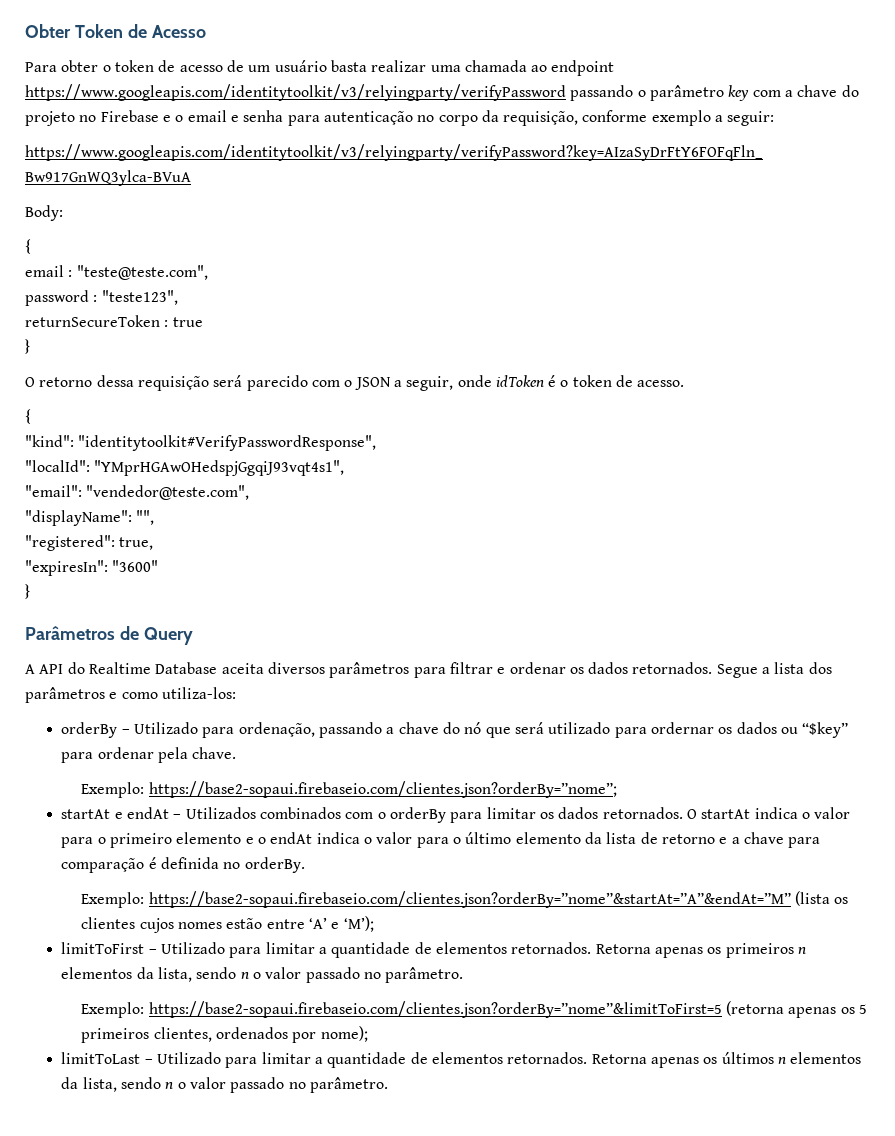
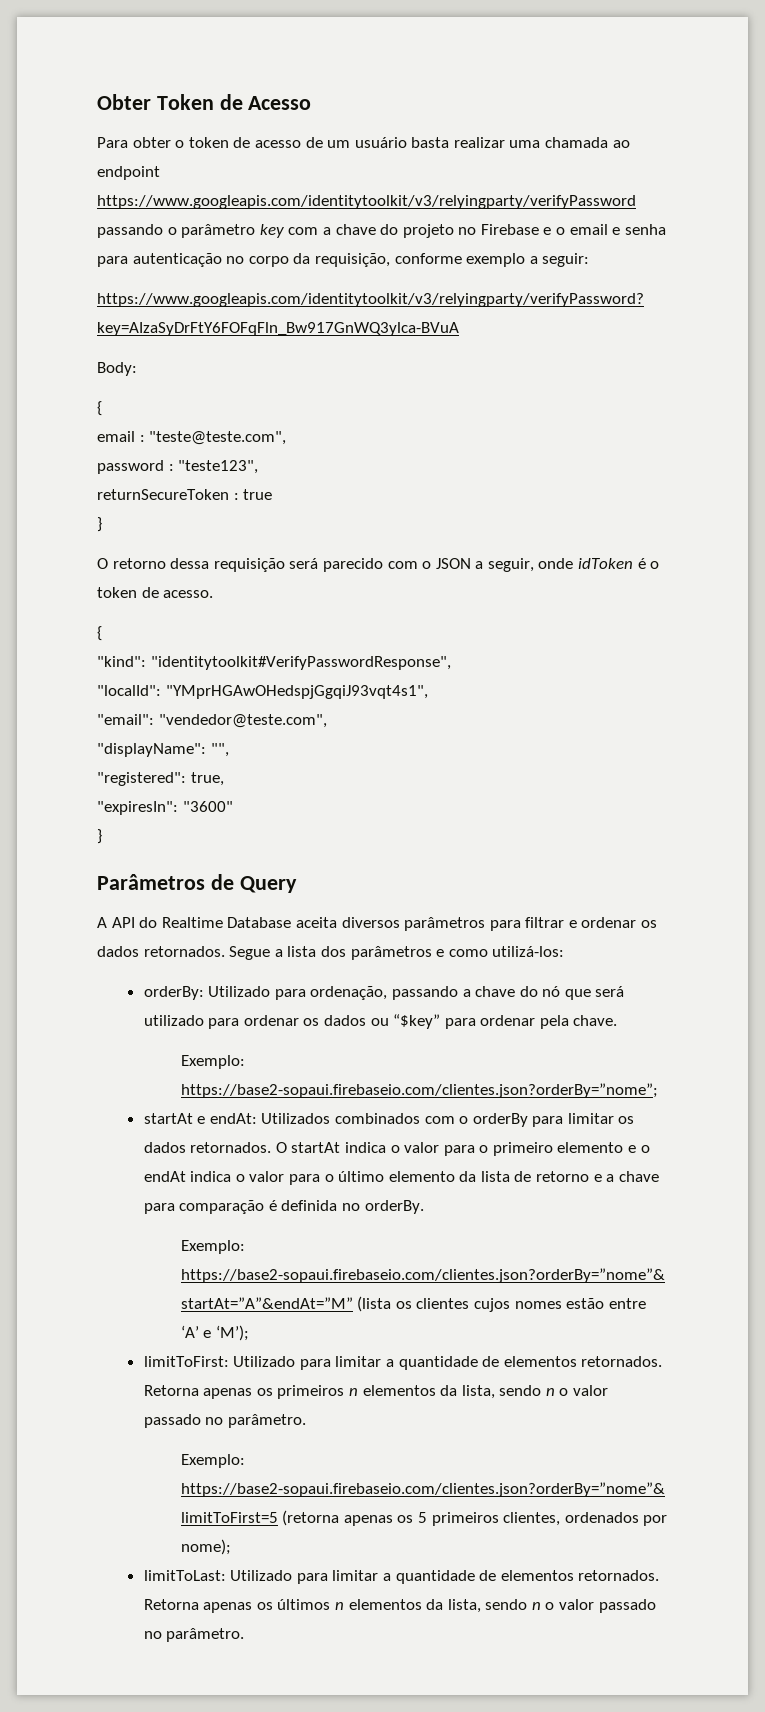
[161,687,236,699] [61,722,130,738] utiliza-los: // orderBy – -> [492,946,565,957] [143,986,204,1000] utilizá-los: // orderBy:
[650,722,714,734] ordernar -> [243,1015,299,1026] ordenar
[127,807,182,819] endAt – -> [209,1113,257,1124] endAt:
[61,942,157,954] limitToFirst – -> [143,1356,229,1367] limitToFirst:
[61,1052,153,1064] limitToLast – -> [143,1570,226,1581] limitToLast:

